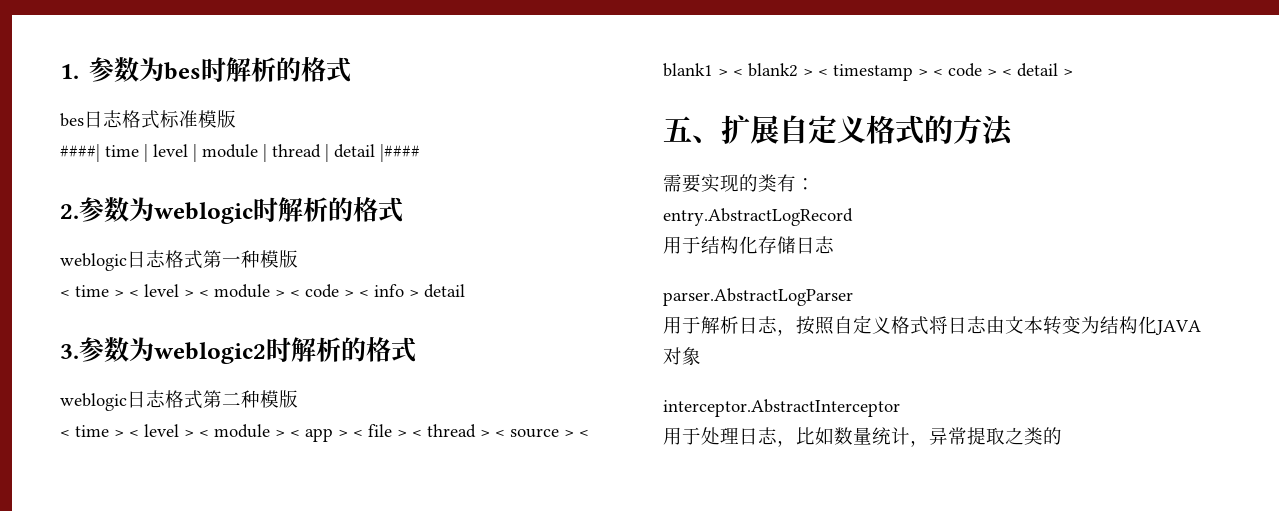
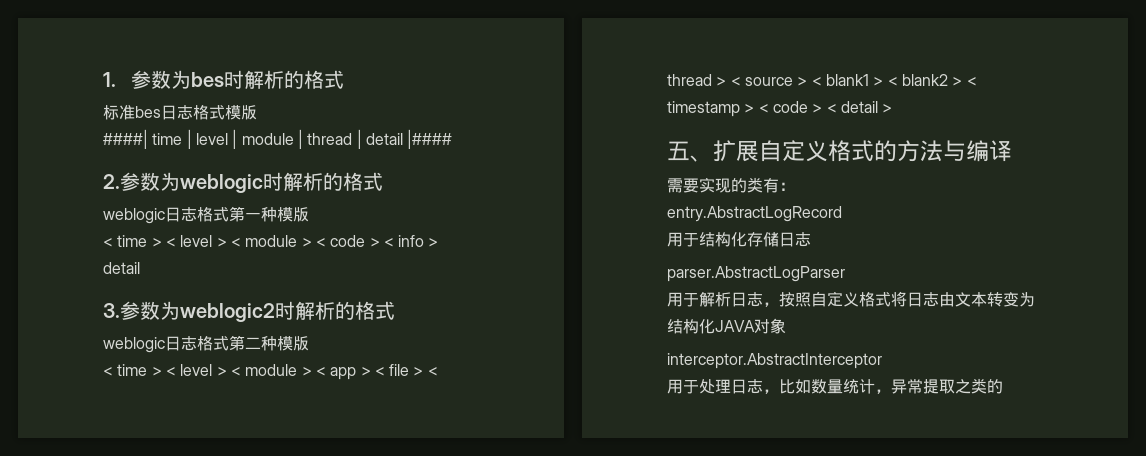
(352, 70) none -> [103,105,135,120] 标准
[160,110,198,128] 标准 -> (225, 112) none
(1014, 130) none -> [943,140,1012,162] 与编译

